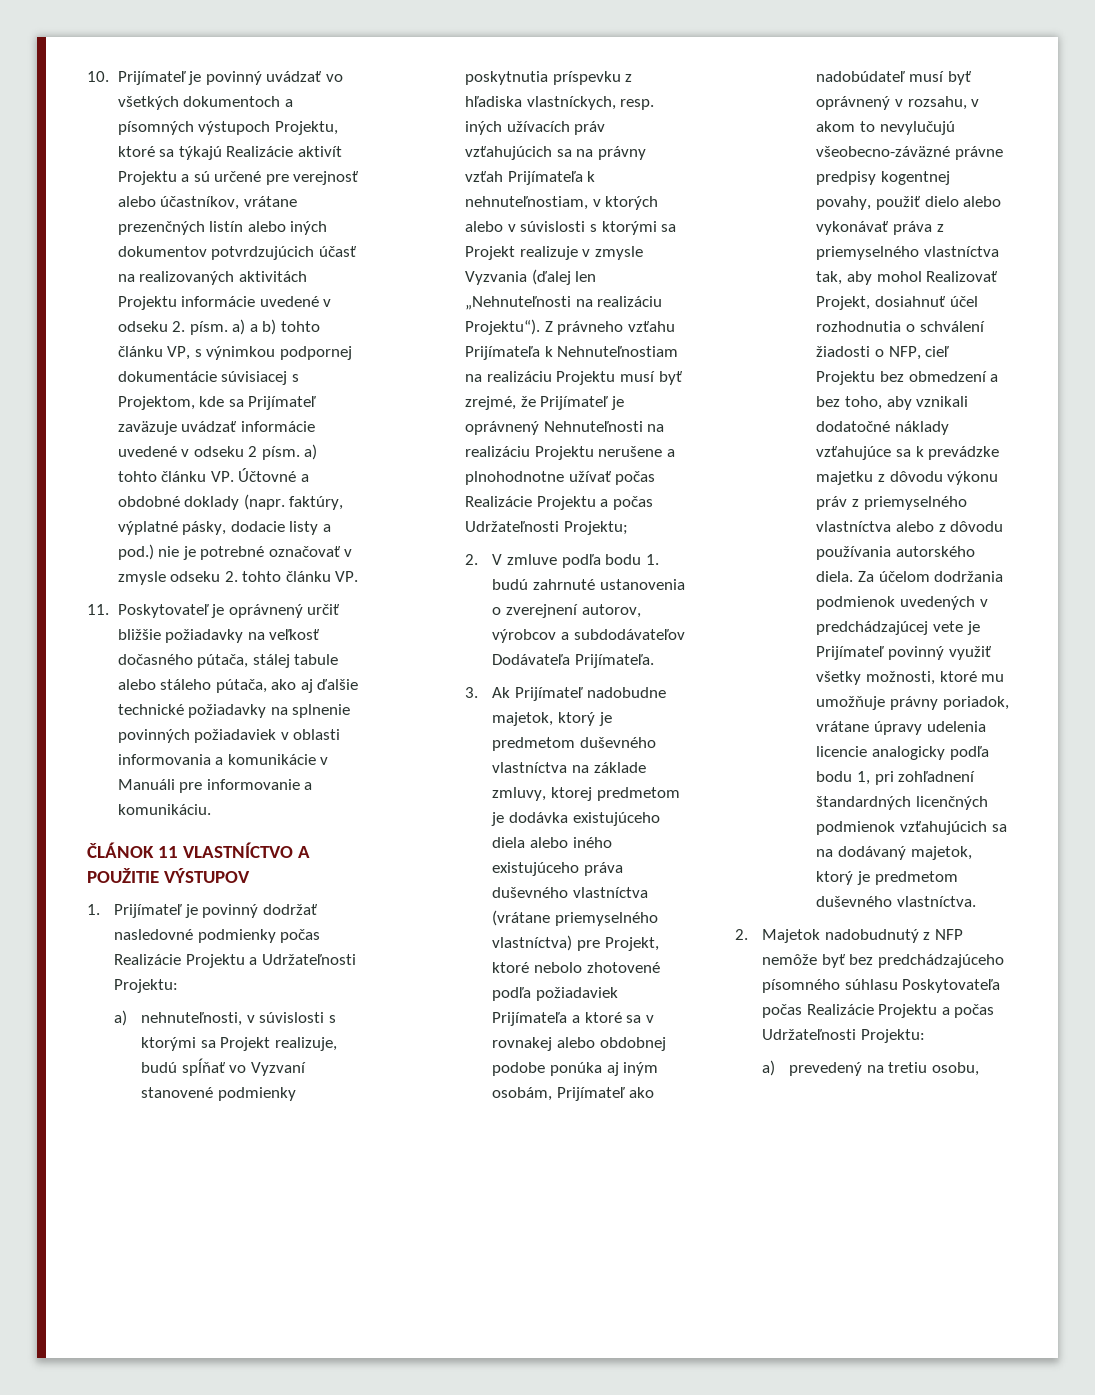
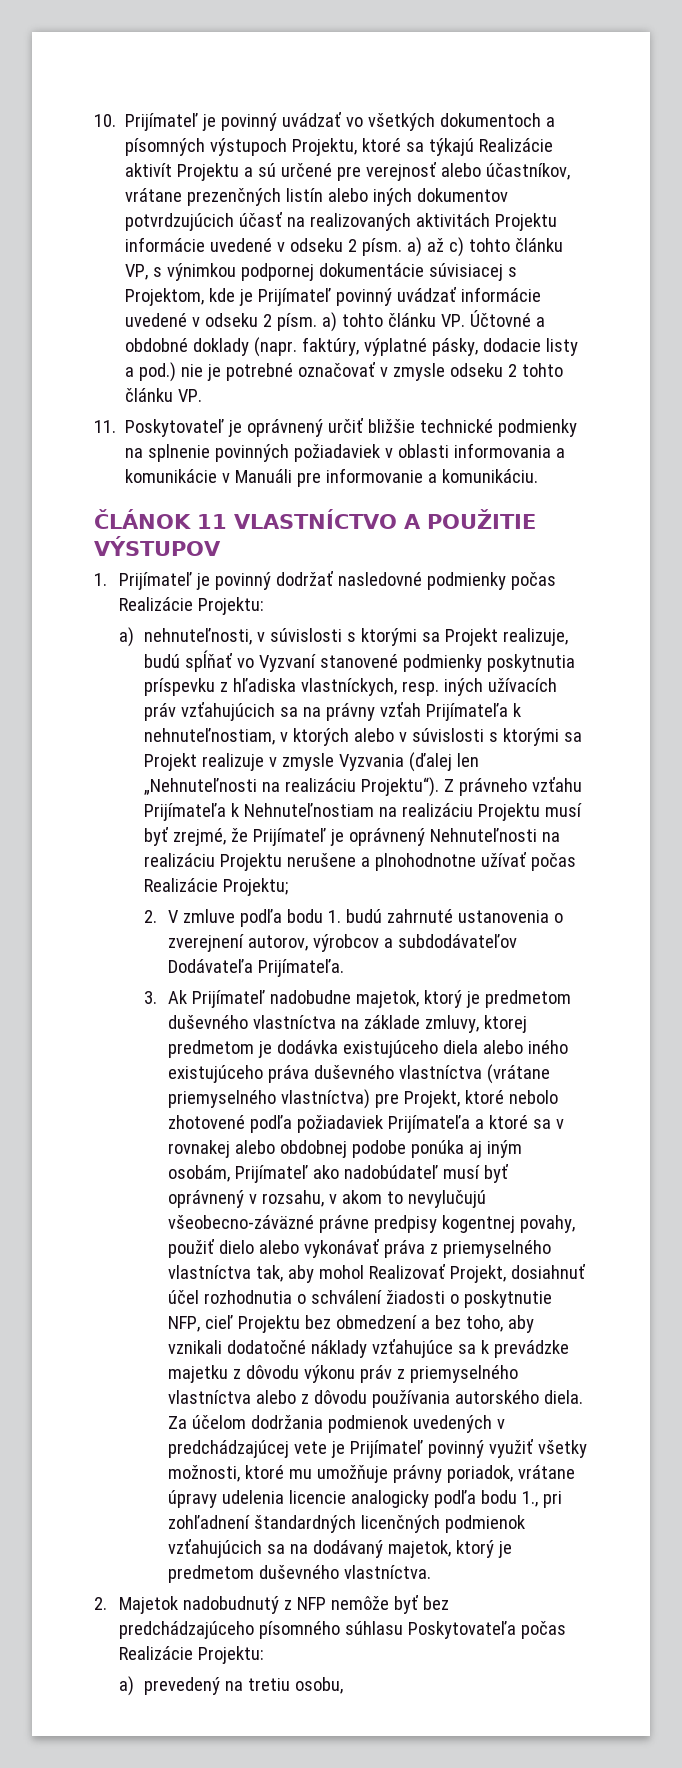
[172,319,277,335] 2. písm. a) a b) -> [348,237,465,257] 2 písm. a) až c)
[228,396,317,410] [117,421,177,435] sa Prijímateľ zaväzuje -> [239,288,393,306] je Prijímateľ povinný
[224,571,238,582] 2. -> [508,364,518,377] 2
[165,629,320,643] [117,654,339,668] [117,679,359,693] [117,704,267,718] požiadavky na veľkosť dočasného pútača, stálej tabule alebo stáleho pútača, ako aj ďalšie technické požiadavky -> [420,419,578,437] technické podmienky
[185,954,356,968] Projektu a Udržateľnosti -> (193, 604) none
[536,496,654,510] [465,521,560,532] Projektu a počas Udržateľnosti -> (218, 885) none
(884, 353) none -> [464,1290,553,1308] poskytnutie
[856,771,870,785] 1, -> [522,1491,539,1507] 1.,
[878,1004,995,1018] [762,1029,857,1040] Projektu a počas Udržateľnosti -> (193, 1653) none

